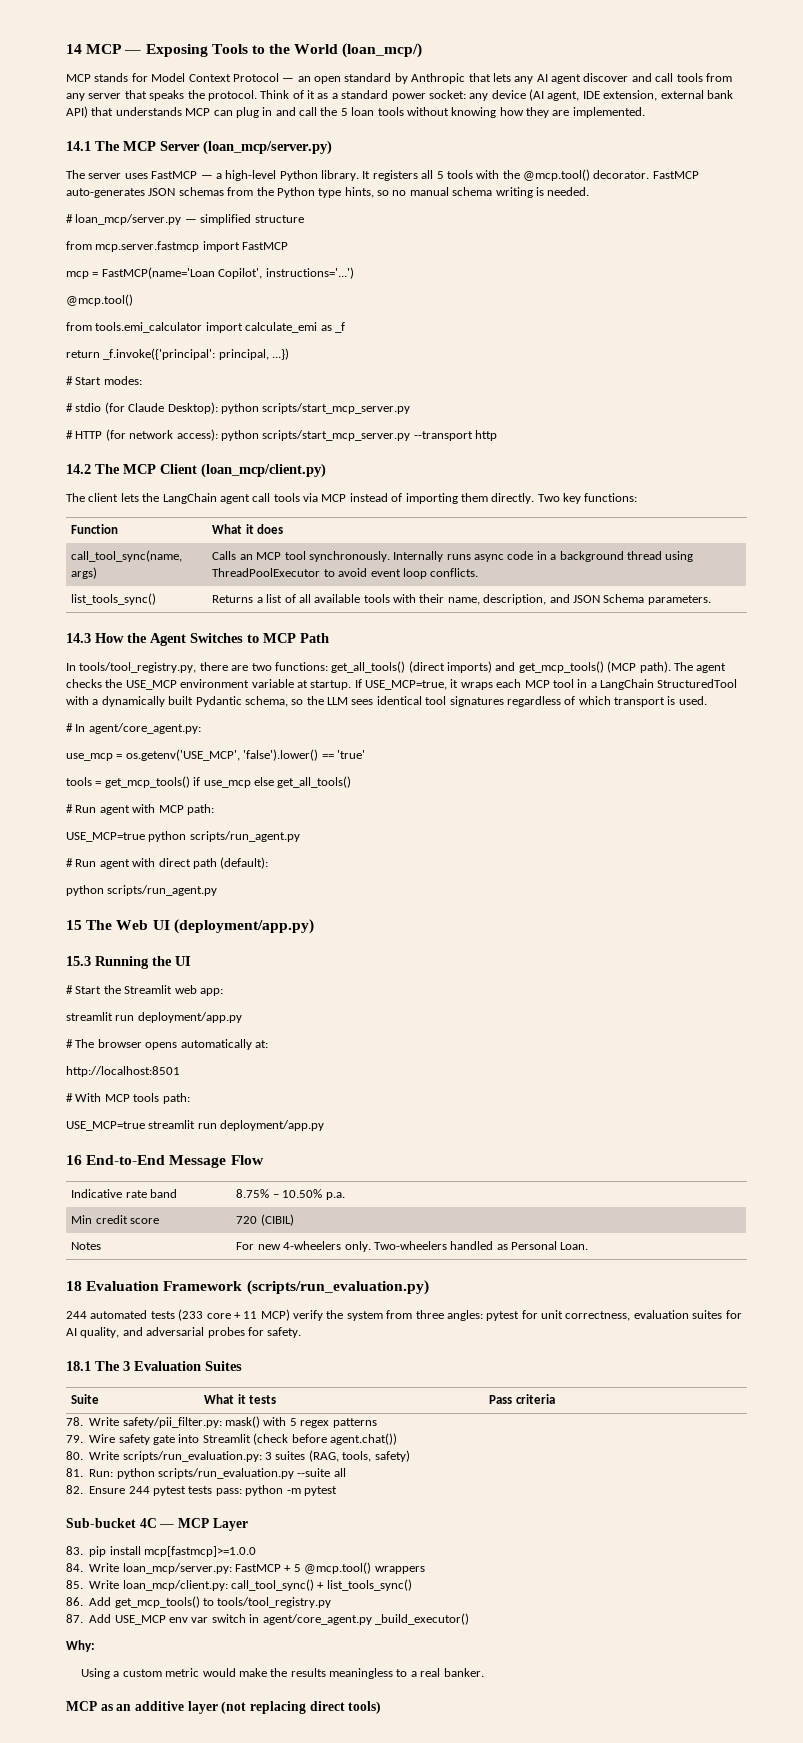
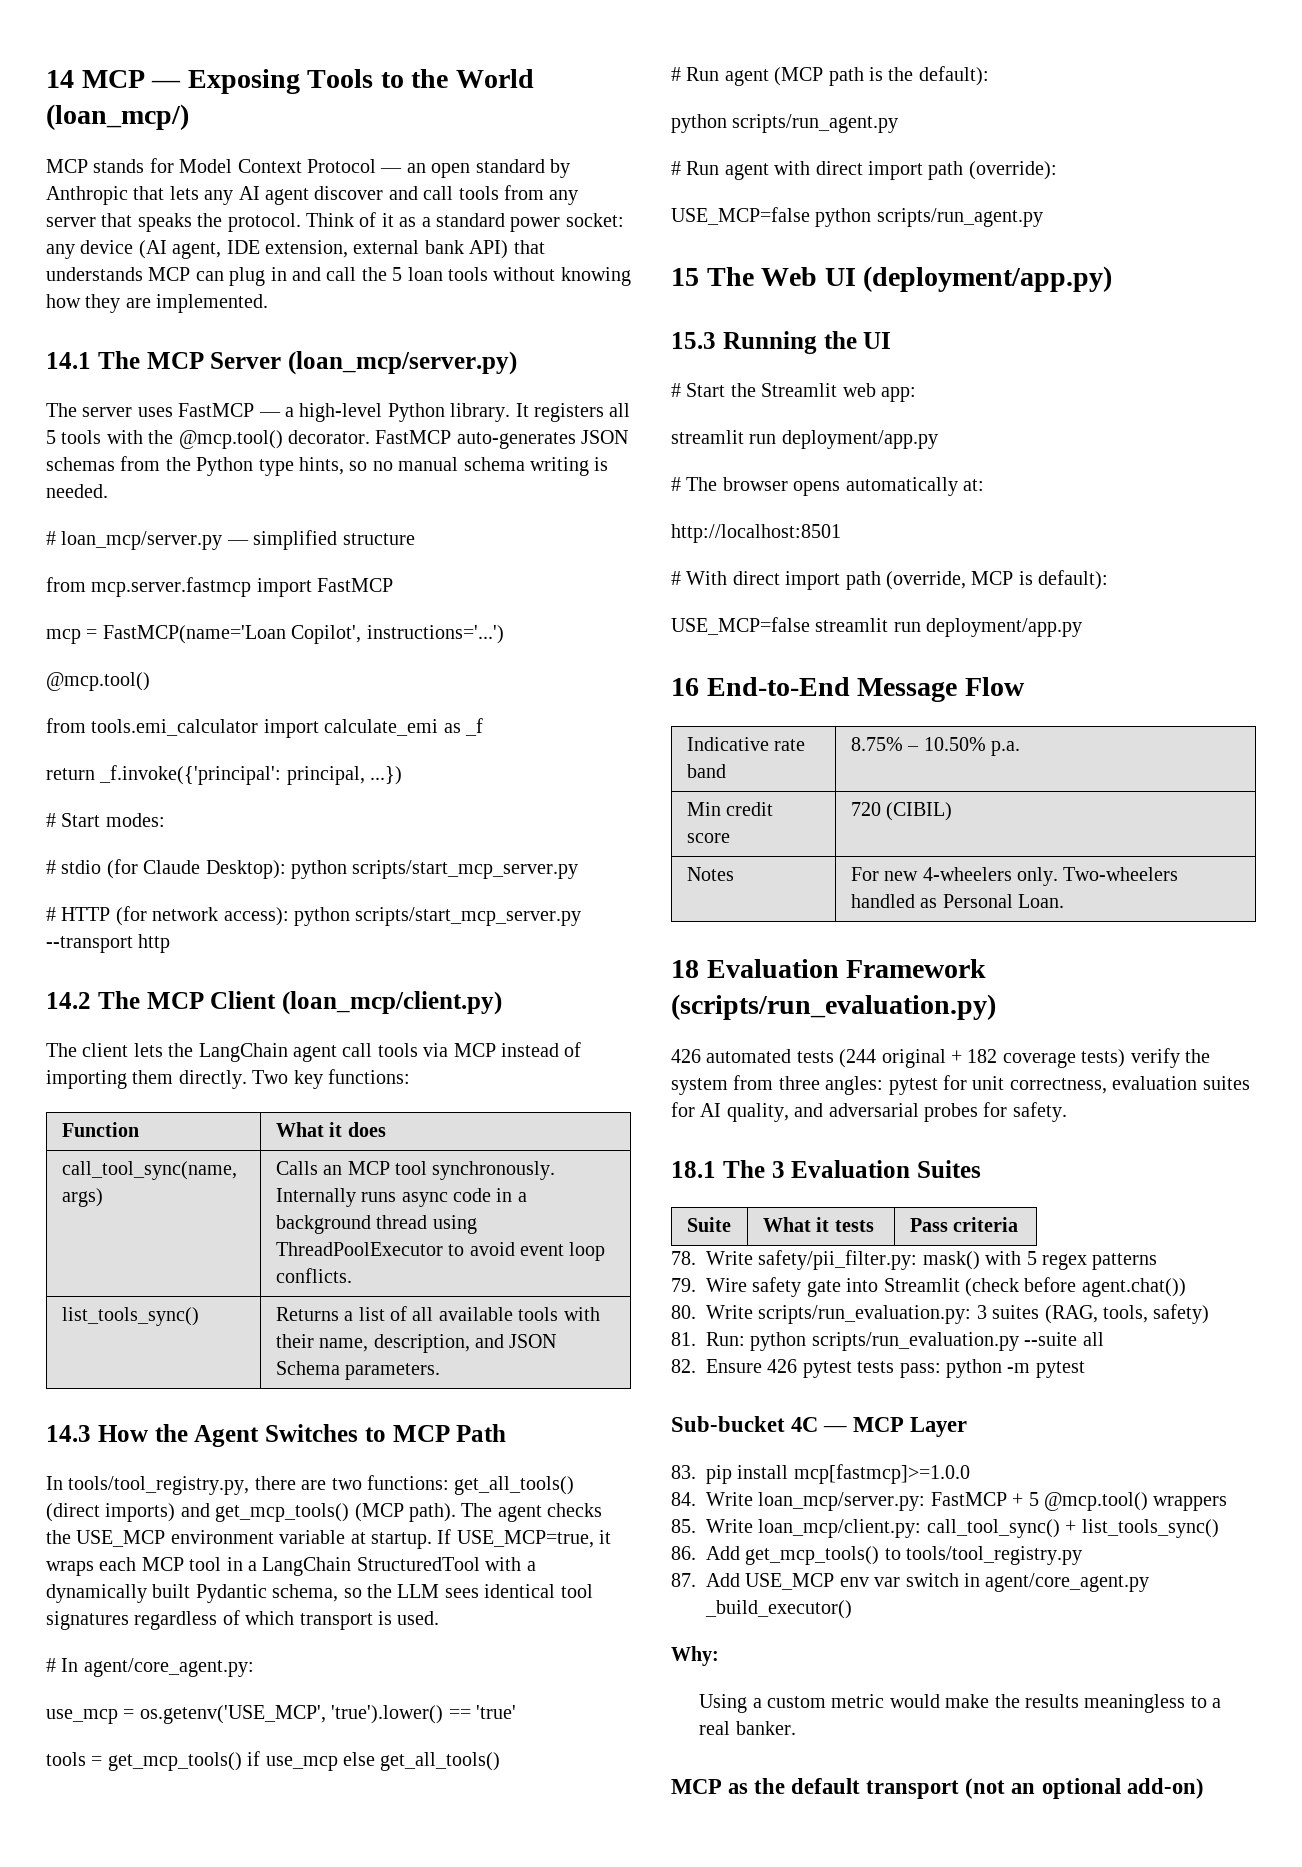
[243,749,319,761] 'false').lower() -> [331,1705,444,1724] 'true').lower()
[132,804,214,815] [66,832,145,842] with MCP path: // USE_MCP=true -> [774,66,989,86] (MCP path is the default): //
[192,857,269,869] path (default): // -> [868,161,1057,180] [671,207,810,225] import path (override): // USE_MCP=false
[104,1093,190,1104] [66,1121,145,1131] MCP tools path: // USE_MCP=true -> [732,570,1109,590] [671,617,810,635] direct import path (override, MCP is default): // USE_MCP=false
[66,1311,87,1319] 244 -> [671,1049,701,1063] 426
[178,1309,290,1321] (233 core + 11 MCP) -> [839,1049,1126,1068] (244 original + 182 coverage tests)
[128,1486,150,1494] 244 -> [767,1359,798,1373] 426
[116,1701,382,1714] an additive layer (not replacing direct tools) -> [754,1778,1204,1799] the default transport (not an optional add-on)

